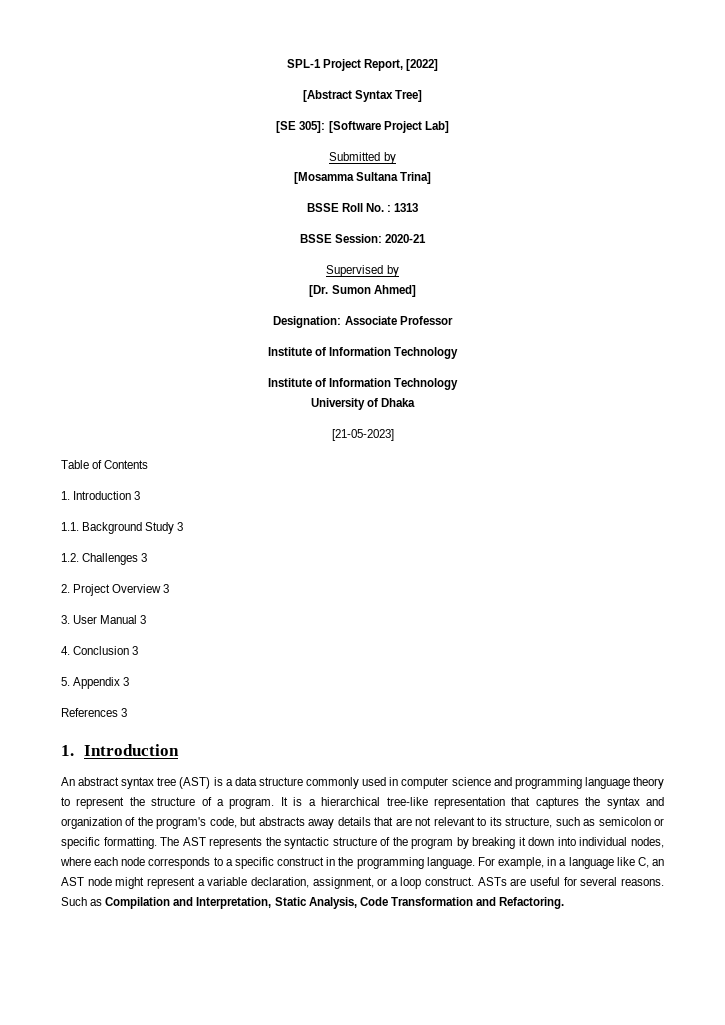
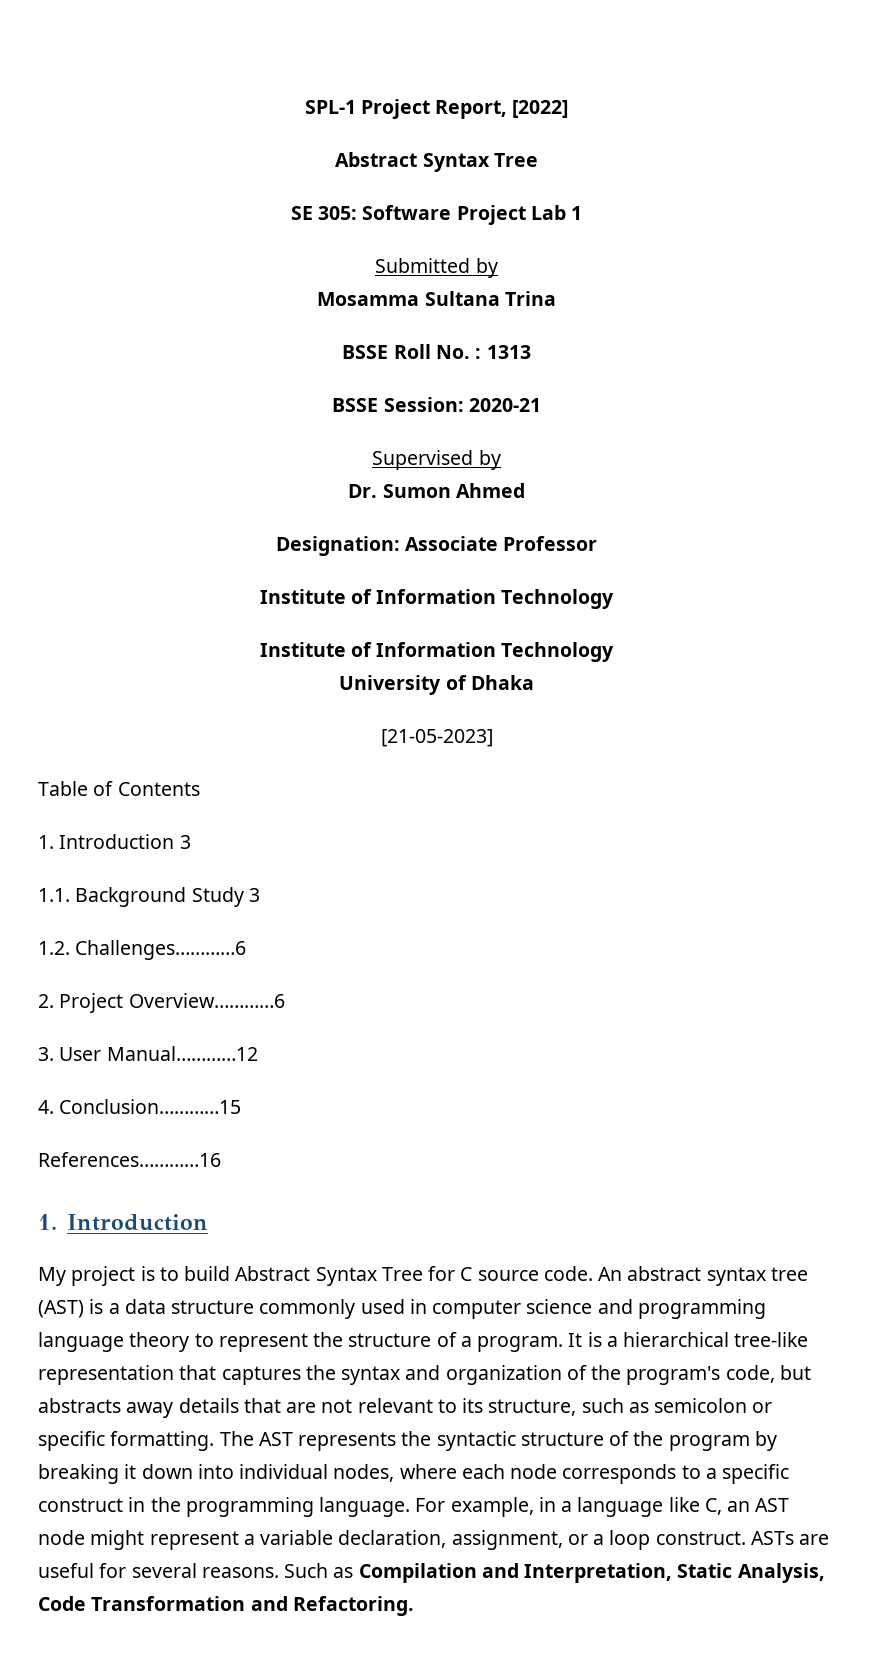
[302,90,423,102] [276,121,449,133] [Abstract Syntax Tree] // [SE 305]: [Software Project Lab] -> [335,152,538,172] [290,205,583,225] Abstract Syntax Tree // SE 305: Software Project Lab 1
[293,172,432,184] [Mosamma Sultana Trina] -> [317,291,556,306] Mosamma Sultana Trina
[309,285,416,297] [Dr. Sumon Ahmed] -> [348,483,525,498] Dr. Sumon Ahmed
[82,553,148,565] Challenges 3 -> [75,940,247,960] Challenges…………6
[112,584,170,593] Overview 3 -> [128,993,285,1008] Overview…………6
[100,615,147,624] Manual 3 -> [106,1046,258,1061] Manual…………12
[73,646,139,655] [61,677,130,689] [61,708,128,717] [61,744,179,756] Conclusion 3 // 5. Appendix 3 // References 3 // 1. Introduction // -> [59,1099,242,1114] [38,1152,221,1167] [38,1214,208,1231] [38,1266,593,1286] Conclusion…………15 // References…………16 // 1. Introduction // My project is to build Abstract Syntax Tree for C source code.

